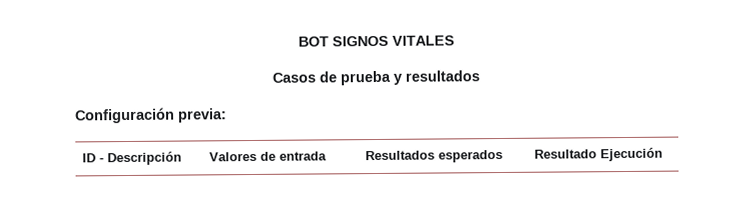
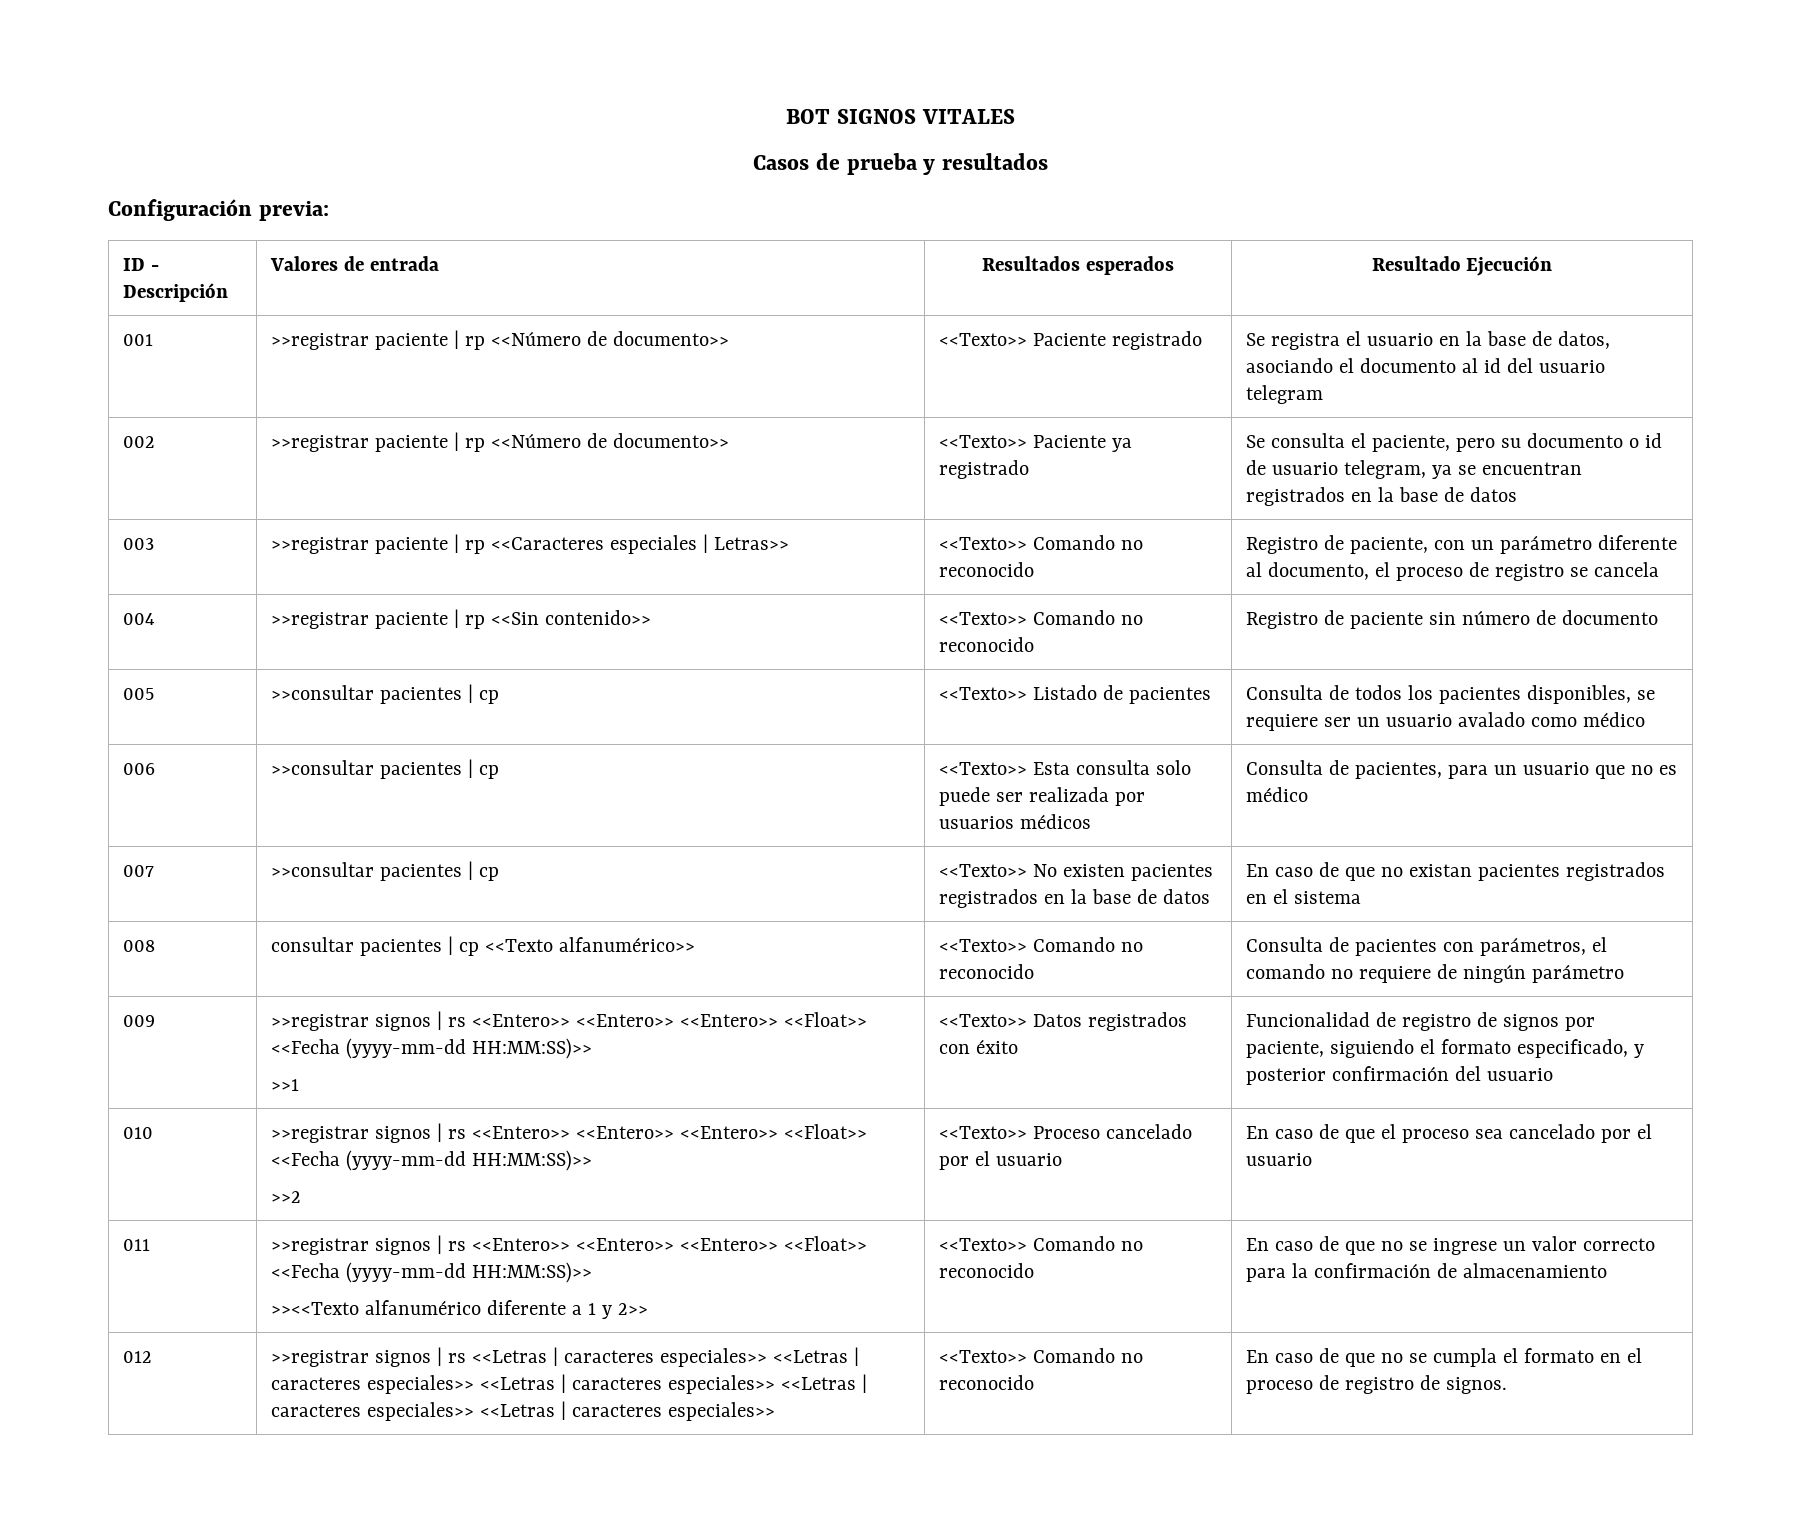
(663, 154) none -> [123,334,154,346] [271,330,729,350] [939,331,1203,350] [1246,331,1610,350] [1246,358,1605,373] [1246,385,1324,404] [123,436,156,448] [271,432,729,452] [939,435,1133,452] [939,460,1030,479] [1246,433,1662,452] [1246,460,1582,479] [1246,487,1517,506] [123,538,155,550] [271,534,789,554] [939,535,1144,550] [939,562,1035,577] [1246,535,1677,554] [1246,562,1659,581] [123,613,156,625] [271,609,651,629] [939,610,1144,625] [939,637,1035,652] [1246,610,1658,629] [123,688,155,700] [271,684,500,704] [939,685,1212,704] [1246,685,1655,704] [1246,712,1645,731] [123,763,156,775] [271,759,500,779] [939,760,1192,775] [939,787,1146,806] [939,814,1092,829] [1246,760,1677,779] [1246,787,1309,802] [123,865,155,877] [271,861,500,881] [939,864,1214,881] [939,889,1210,908] [1246,862,1665,881] [1246,889,1362,904] [123,940,156,952] [271,936,695,956] [939,937,1144,952] [939,964,1035,979] [1246,937,1607,956] [1246,964,1624,983] [123,1015,156,1027] [271,1011,867,1031] [271,1038,593,1059] [271,1079,300,1091] [939,1012,1188,1031] [939,1039,1019,1054] [1246,1012,1595,1031] [1246,1039,1644,1058] [1246,1066,1554,1085] [123,1127,154,1139] [271,1123,867,1143] [271,1150,593,1171] [271,1191,302,1203] [939,1124,1193,1139] [939,1151,1063,1170] [1246,1124,1652,1143] [1246,1153,1313,1166] [123,1239,151,1251] [271,1235,867,1255] [271,1262,593,1283] [271,1300,648,1319] [939,1236,1144,1251] [939,1263,1035,1278] [1246,1236,1655,1255] [1246,1263,1608,1282] [123,1351,153,1363] [271,1347,859,1367] [271,1374,867,1394] [271,1401,775,1421] [939,1348,1144,1363] [939,1375,1035,1390] [1246,1348,1642,1367] [1246,1375,1508,1394] // 001 | >>registrar paciente | rp <<Número de documento>> | <<Texto>> Paciente registrado | Se registra el usuario en la base de datos, asociando el documento al id del usuario telegram // 002 | >>registrar paciente | rp <<Número de documento>> | <<Texto>> Paciente ya registrado | Se consulta el paciente, pero su documento o id de usuario telegram, ya se encuentran registrados en la base de datos // 003 | >>registrar paciente | rp <<Caracteres especiales | Letras>> | <<Texto>> Comando no reconocido | Registro de paciente, con un parámetro diferente al documento, el proceso de registro se cancela // 004 | >>registrar paciente | rp <<Sin contenido>> | <<Texto>> Comando no reconocido | Registro de paciente sin número de documento // 005 | >>consultar pacientes | cp | <<Texto>> Listado de pacientes | Consulta de todos los pacientes disponibles, se requiere ser un usuario avalado como médico // 006 | >>consultar pacientes | cp | <<Texto>> Esta consulta solo puede ser realizada por usuarios médicos | Consulta de pacientes, para un usuario que no es médico // 007 | >>consultar pacientes | cp | <<Texto>> No existen pacientes registrados en la base de datos | En caso de que no existan pacientes registrados en el sistema // 008 | consultar pacientes | cp <<Texto alfanumérico>> | <<Texto>> Comando no reconocido | Consulta de pacientes con parámetros, el comando no requiere de ningún parámetro // 009 | >>registrar signos | rs <<Entero>> <<Entero>> <<Entero>> <<Float>> <<Fecha (yyyy-mm-dd HH:MM:SS)>> // >>1 | <<Texto>> Datos registrados con éxito | Funcionalidad de registro de signos por paciente, siguiendo el formato especificado, y posterior confirmación del usuario // 010 | >>registrar signos | rs <<Entero>> <<Entero>> <<Entero>> <<Float>> <<Fecha (yyyy-mm-dd HH:MM:SS)>> // >>2 | <<Texto>> Proceso cancelado por el usuario | En caso de que el proceso sea cancelado por el usuario // 011 | >>registrar signos | rs <<Entero>> <<Entero>> <<Entero>> <<Float>> <<Fecha (yyyy-mm-dd HH:MM:SS)>> // >><<Texto alfanumérico diferente a 1 y 2>> | <<Texto>> Comando no reconocido | En caso de que no se ingrese un valor correcto para la confirmación de almacenamiento // 012 | >>registrar signos | rs <<Letras | caracteres especiales>> <<Letras | caracteres especiales>> <<Letras | caracteres especiales>> <<Letras | caracteres especiales>> <<Letras | caracteres especiales>> | <<Texto>> Comando no reconocido | En caso de que no se cumpla el formato en el proceso de registro de signos.

